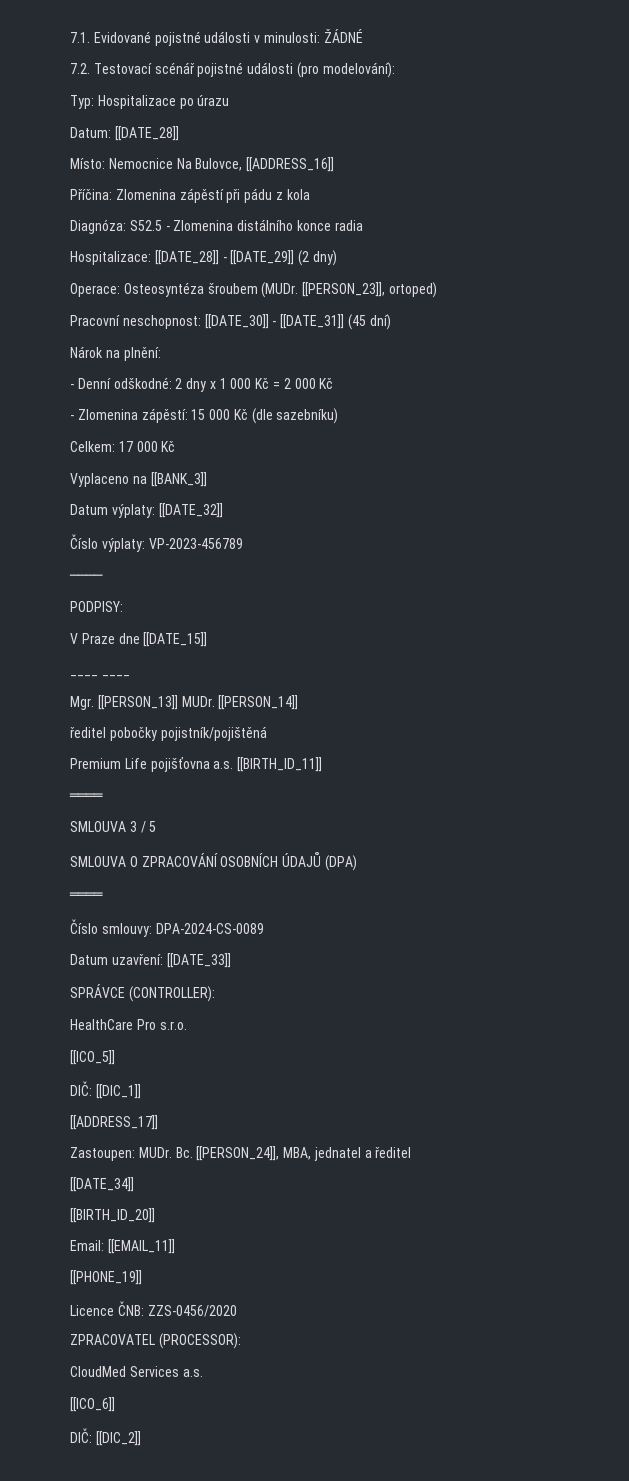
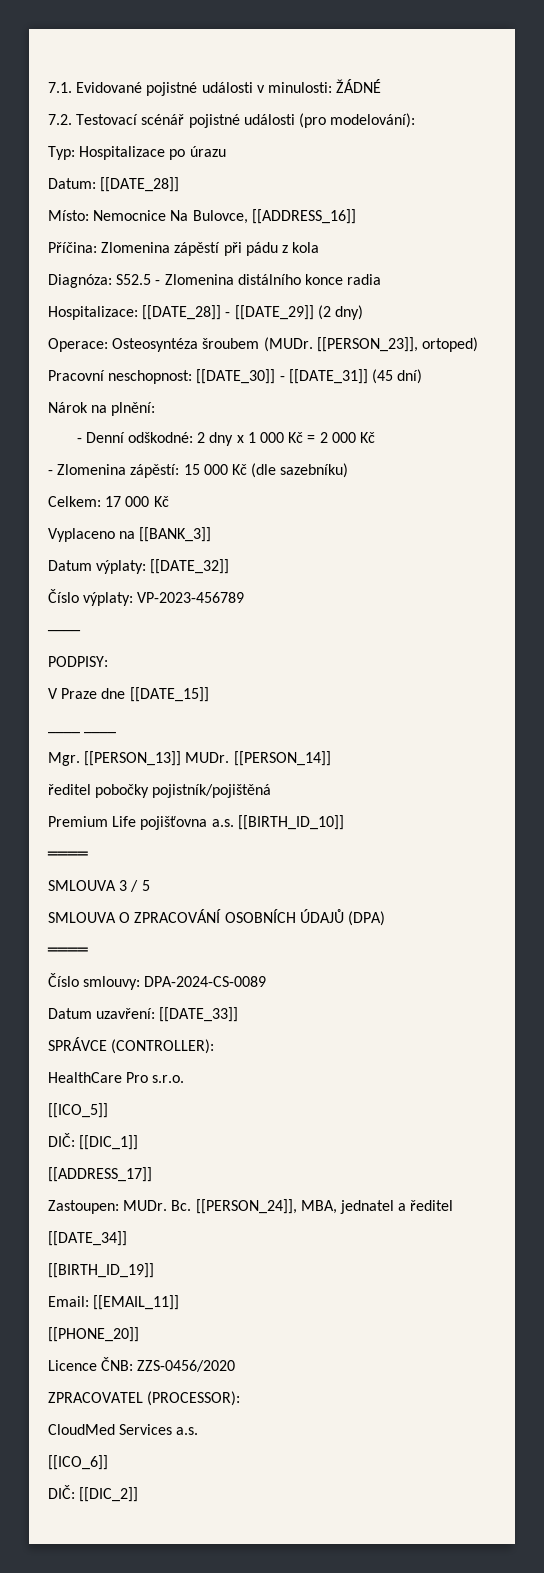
[237,757,323,772] [[BIRTH_ID_11]] -> [237,815,344,830] [[BIRTH_ID_10]]
[70,1208,155,1223] [[BIRTH_ID_20]] -> [48,1263,154,1278] [[BIRTH_ID_19]]
[70,1270,142,1285] [[PHONE_19]] -> [48,1327,139,1342] [[PHONE_20]]

